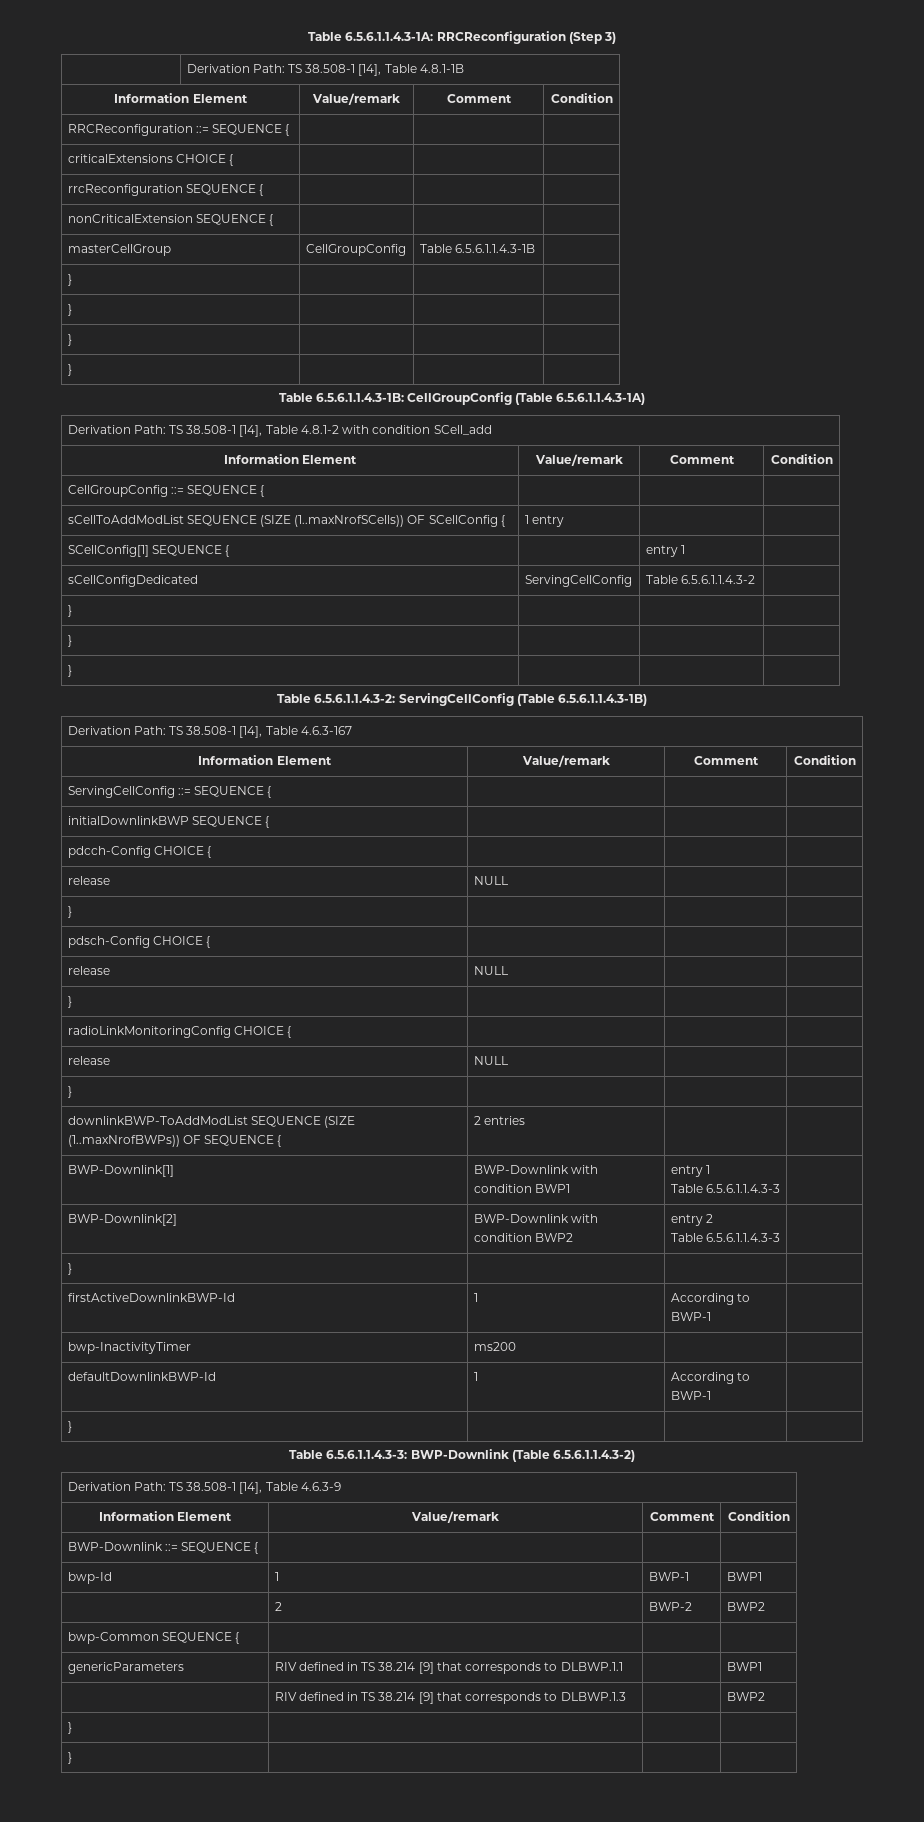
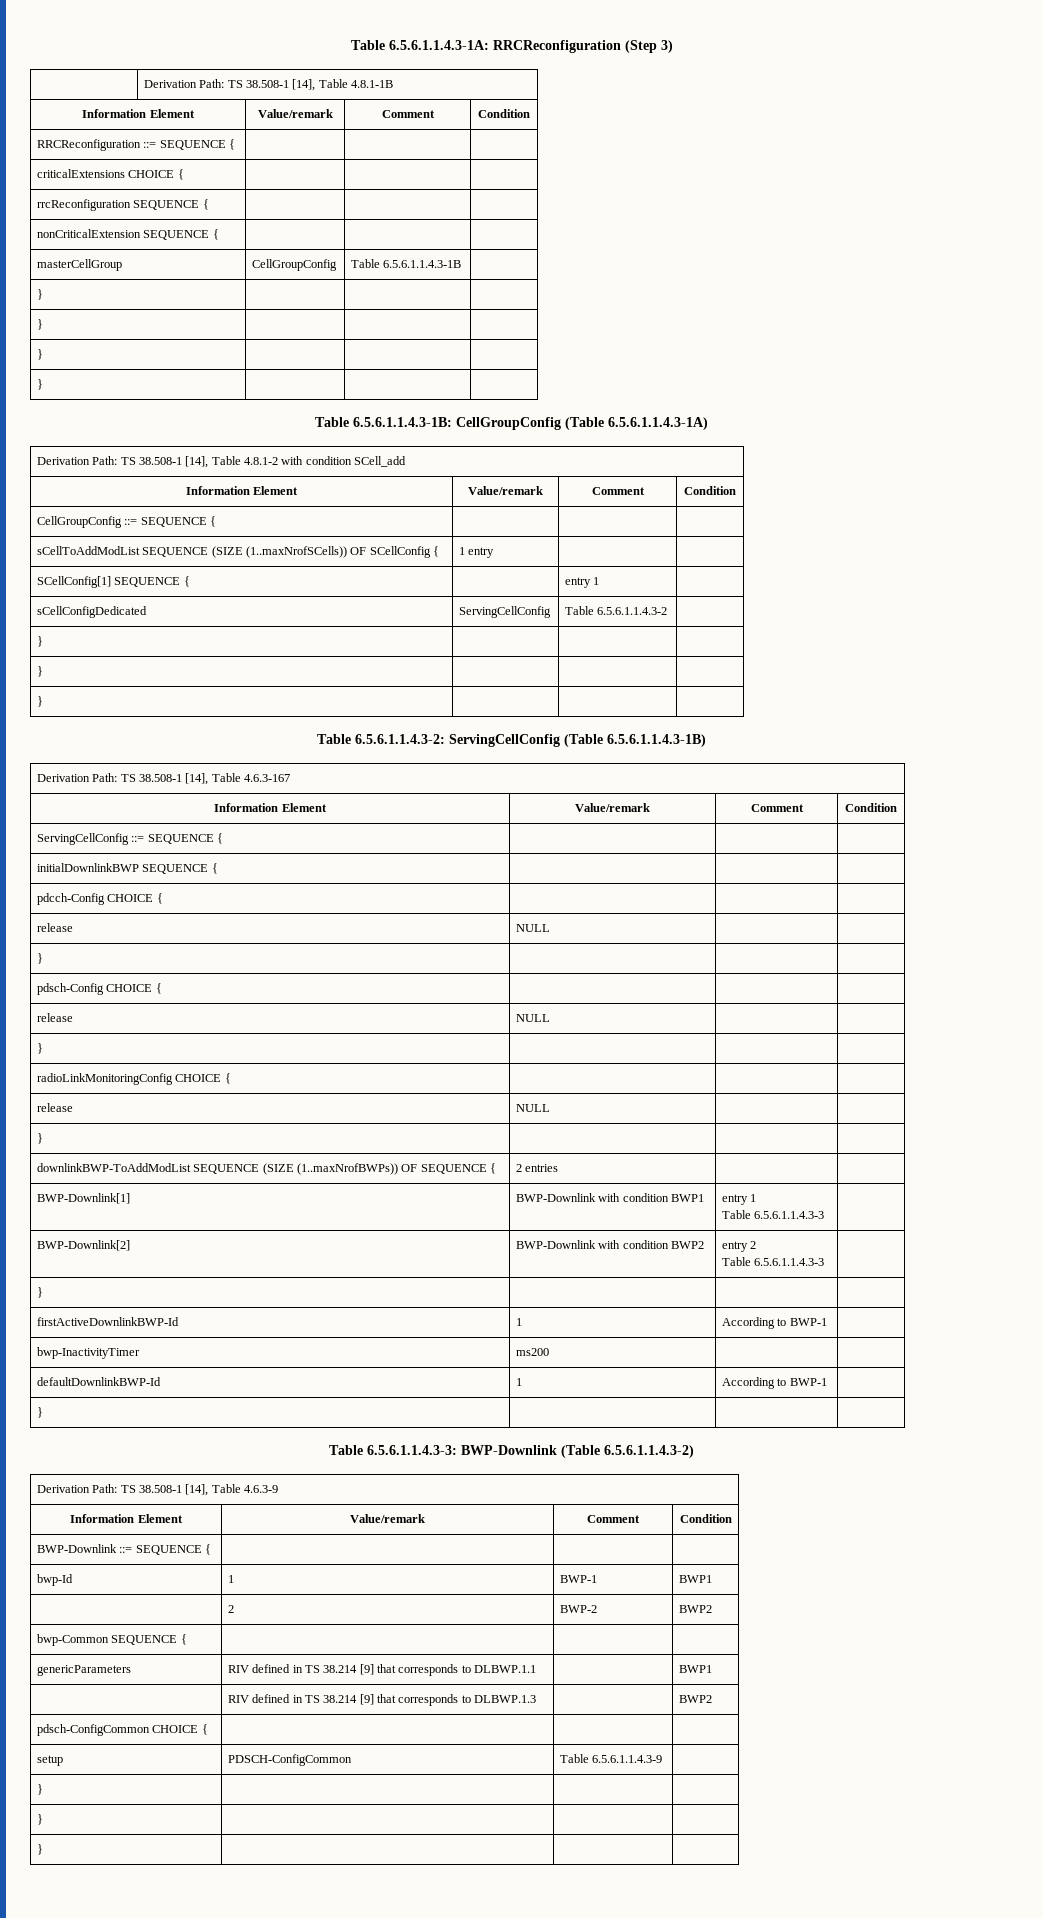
[67,1722,72,1734] [67,1752,72,1764] // } | | | // } | | | -> [36,1724,208,1736] [36,1755,63,1766] [227,1754,352,1766] [559,1754,663,1763] [36,1784,43,1795] [36,1814,43,1825] [36,1844,43,1855] // pdsch-ConfigCommon CHOICE { | | | // setup | PDSCH-ConfigCommon | Table 6.5.6.1.1.4.3-9 | // } | | | // } | | | // } | | |

